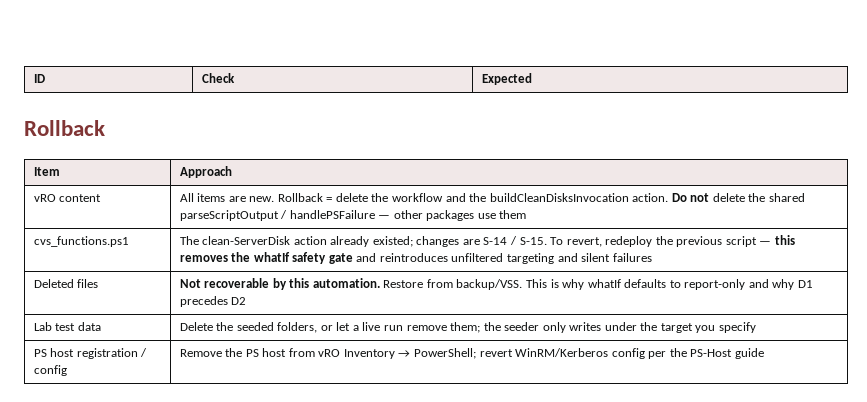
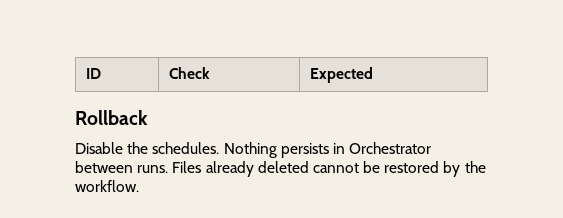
[33,167,60,176] [179,166,232,178] [33,194,102,202] [179,193,805,202] [179,210,527,221] [33,236,129,247] [179,235,795,247] [179,252,652,264] [33,279,99,288] [179,278,813,290] [179,296,247,307] [33,322,101,331] [179,322,756,333] [33,348,148,359] [33,365,67,376] [179,348,764,359] // Item | Approach // vRO content | All items are new. Rollback = delete the workflow and the buildCleanDisksInvocation action. Do not delete the shared parseScriptOutput / handlePSFailure — other packages use them // cvs_functions.ps1 | The clean-ServerDisk action already existed; changes are S-14 / S-15. To revert, redeploy the previous script — this removes the whatIf safety gate and reintroduces unfiltered targeting and silent failures // Deleted files | Not recoverable by this automation. Restore from backup/VSS. This is why whatIf defaults to report-only and why D1 precedes D2 // Lab test data | Delete the seeded folders, or let a live run remove them; the seeder only writes under the target you specify // PS host registration / config | Remove the PS host from vRO Inventory → PowerShell; revert WinRM/Kerberos config per the PS-Host guide -> [75,142,432,158] [75,161,486,177] [75,180,139,192] // Disable the schedules. Nothing persists in Orchestrator between runs. Files already deleted cannot be restored by the workflow.

